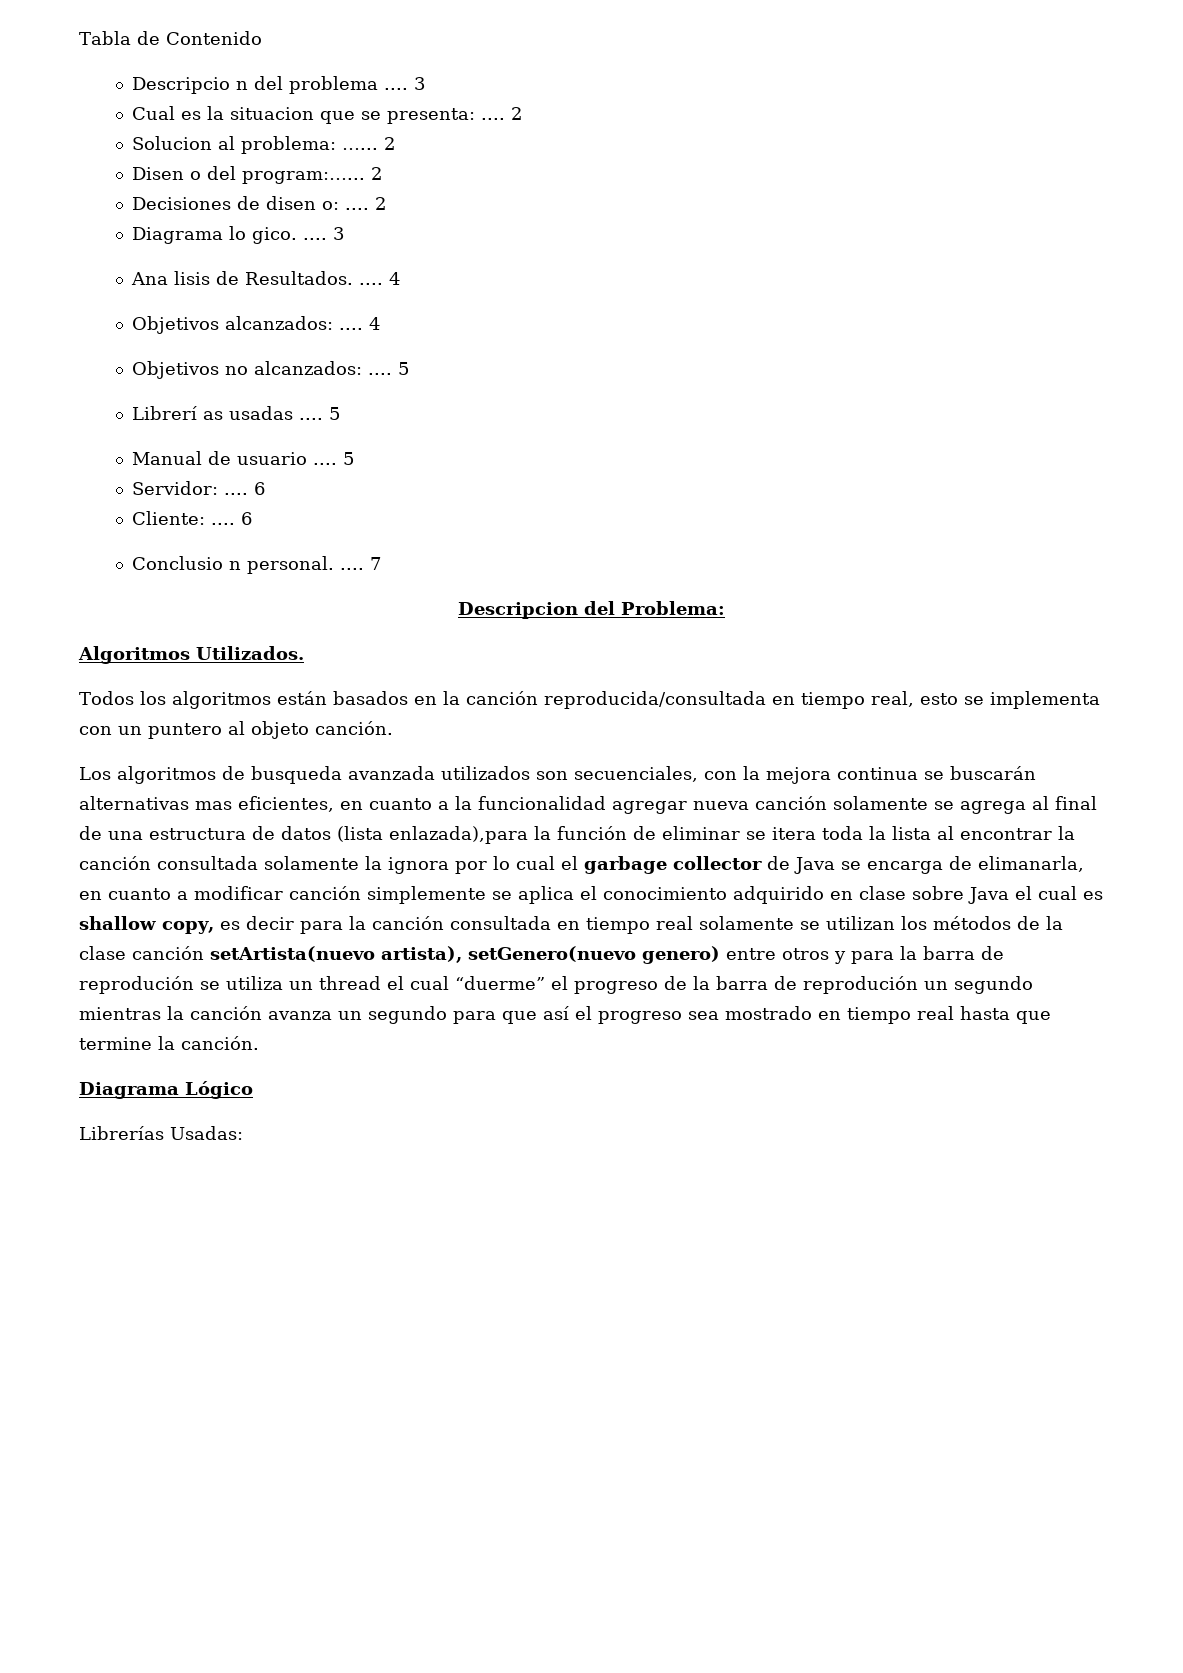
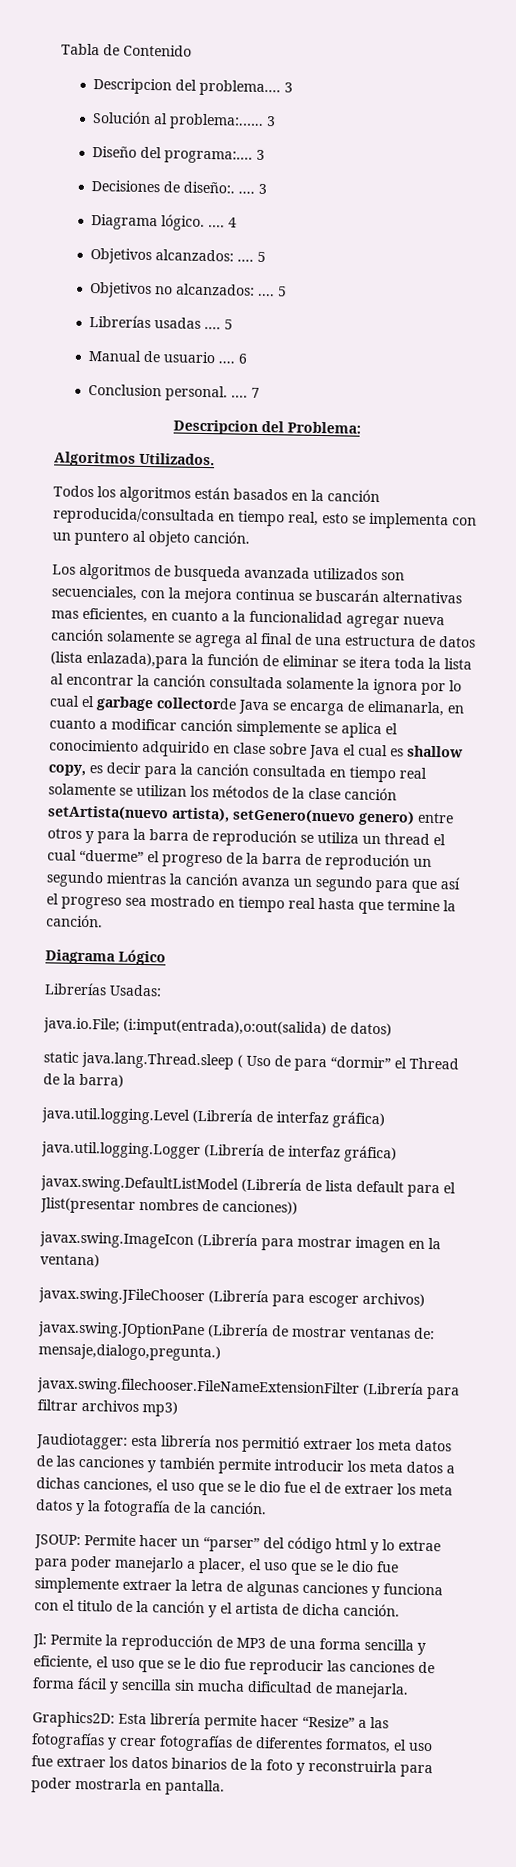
[132,76,426,94] [132,106,523,124] [132,136,396,154] [132,166,383,184] [132,196,387,210] [132,226,345,244] [131,271,354,285] Descripcio n del problema .... 3 // Cual es la situacion que se presenta: .... 2 // Solucion al problema: …... 2 // Disen o del program:…... 2 // Decisiones de disen o: .... 2 // Diagrama lo gico. .... 3 // Ana lisis de Resultados. -> [92,78,293,97] [91,111,276,130] [91,146,265,164] [90,180,267,195] [90,213,205,231] Descripcion del problema.... 3 // Solución al problema:.….. 3 // Diseño del programa:.... 3 // Decisiones de diseño:. .... 3 // Diagrama lógico.
[369,317,381,330] 4 -> [256,251,266,263] 5
[132,406,224,420] Librerí as -> [88,314,151,329] Librerías
[343,452,355,465] [132,481,266,495] [132,511,253,525] [132,556,242,570] 5 // Servidor: .... 6 // Cliente: .... 6 // Conclusio n -> [237,353,248,364] [87,383,162,397] 6 // Conclusion
[673,856,790,870] collector de -> [156,697,237,710] collectorde
(243, 1133) none -> [43,1017,392,1038] [43,1051,459,1072] [43,1073,124,1088] [41,1107,385,1129] [41,1141,397,1163] [40,1175,456,1198] [40,1197,298,1215] [39,1231,441,1253] [40,1253,100,1268] [38,1287,425,1308] [38,1321,435,1340] [38,1343,221,1362] [37,1377,460,1400] [37,1399,178,1417] [36,1433,452,1453] [36,1455,455,1475] [36,1477,453,1496] [36,1499,267,1517] [34,1534,441,1555] [34,1555,399,1576] [34,1577,443,1599] [34,1599,400,1618] [32,1633,426,1656] [33,1655,435,1676] [32,1677,409,1699] [32,1711,389,1731] [31,1732,433,1754] [31,1755,433,1778] [31,1777,225,1796] // java.io.File; (i:imput(entrada),o:out(salida) de datos) // static java.lang.Thread.sleep ( Uso de para “dormir” el Thread de la barra) // java.util.logging.Level (Librería de interfaz gráfica) // java.util.logging.Logger (Librería de interfaz gráfica) // javax.swing.DefaultListModel (Librería de lista default para el Jlist(presentar nombres de canciones)) // javax.swing.ImageIcon (Librería para mostrar imagen en la ventana) // javax.swing.JFileChooser (Librería para escoger archivos) // javax.swing.JOptionPane (Librería de mostrar ventanas de: mensaje,dialogo,pregunta.) // javax.swing.filechooser.FileNameExtensionFilter (Librería para filtrar archivos mp3) // Jaudiotagger: esta librería nos permitió extraer los meta datos de las canciones y también permite introducir los meta datos a dichas canciones, el uso que se le dio fue el de extraer los meta datos y la fotografía de la canción. // JSOUP: Permite hacer un “parser” del código html y lo extrae para poder manejarlo a placer, el uso que se le dio fue simplemente extraer la letra de algunas canciones y funciona con el titulo de la canción y el artista de dicha canción. // Jl: Permite la reproducción de MP3 de una forma sencilla y eficiente, el uso que se le dio fue reproducir las canciones de forma fácil y sencilla sin mucha dificultad de manejarla. // Graphics2D: Esta librería permite hacer “Resize” a las fotografías y crear fotografías de diferentes formatos, el uso fue extraer los datos binarios de la foto y reconstruirla para poder mostrarla en pantalla.

